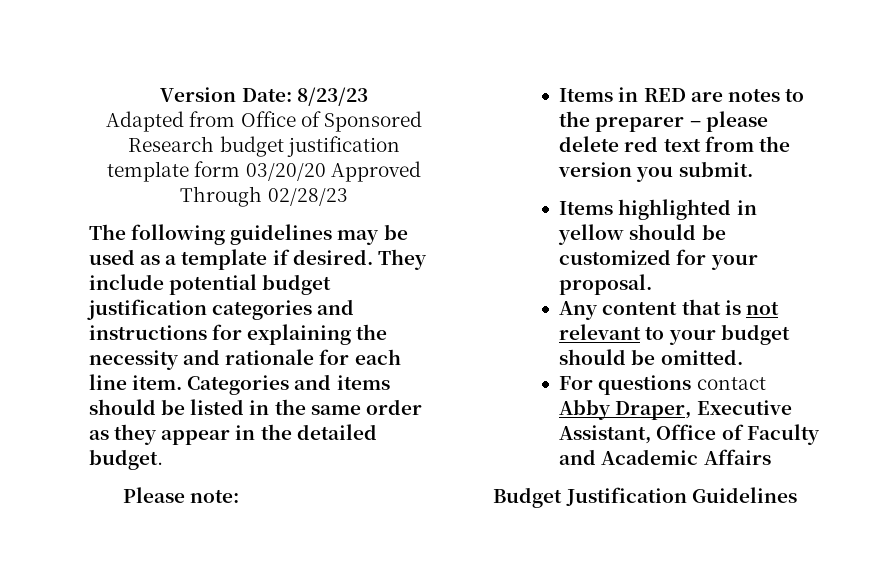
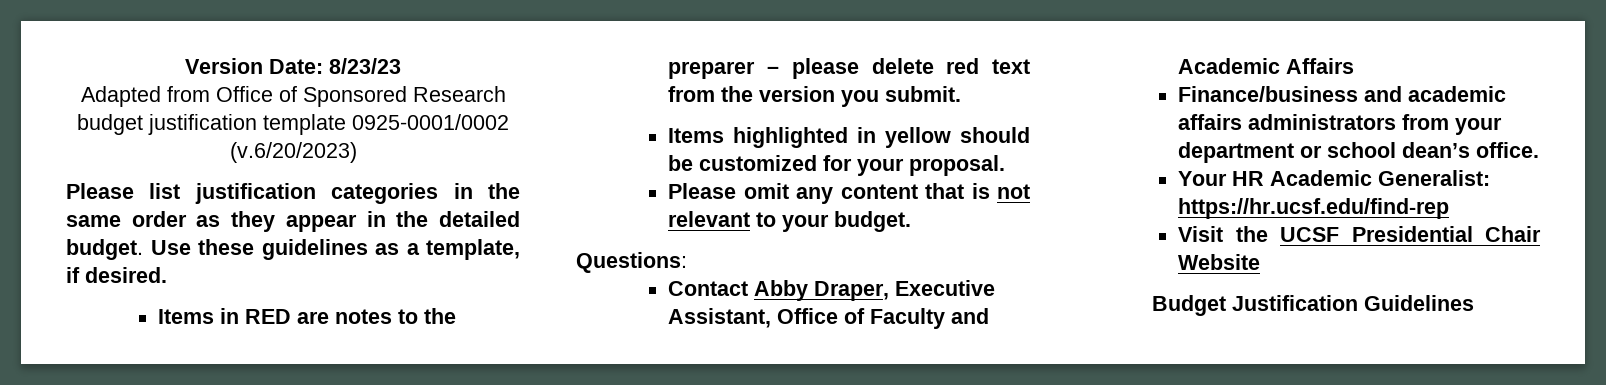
[194,161,421,182] [180,186,348,207] [89,224,408,245] [89,249,427,270] [89,274,332,295] [87,299,355,320] [89,324,388,345] [89,349,401,370] [89,374,390,395] [89,399,245,415] form 03/20/20 Approved Through 02/28/23 // The following guidelines may be used as a template if desired. They include potential budget justification categories and instructions for explaining the necessity and rationale for each line item. Categories and items should be listed -> [352,114,509,130] [229,142,357,163] [66,183,439,204] 0925-0001/0002 (v.6/20/2023) // Please list justification categories
[123,487,240,503] // Please note: -> [150,239,520,260] [66,267,167,283] Use these guidelines as a template, if desired.
[559,301,599,320] Any -> [668,183,834,204] Please omit any
[720,324,790,345] [559,349,743,365] [559,375,766,395] budget should be omitted. // For questions contact -> [834,211,912,232] [576,252,687,273] [668,281,749,296] budget. // Questions: // Contact
(771, 457) none -> [1178,86,1507,102] [1178,114,1503,135] [1178,142,1540,163] [1178,170,1491,186] [1178,198,1450,219] [1178,226,1541,242] [1178,254,1261,270] // Finance/business and academic affairs administrators from your department or school dean’s office. // Your HR Academic Generalist: https://hr.ucsf.edu/find-rep // Visit the UCSF Presidential Chair Website

